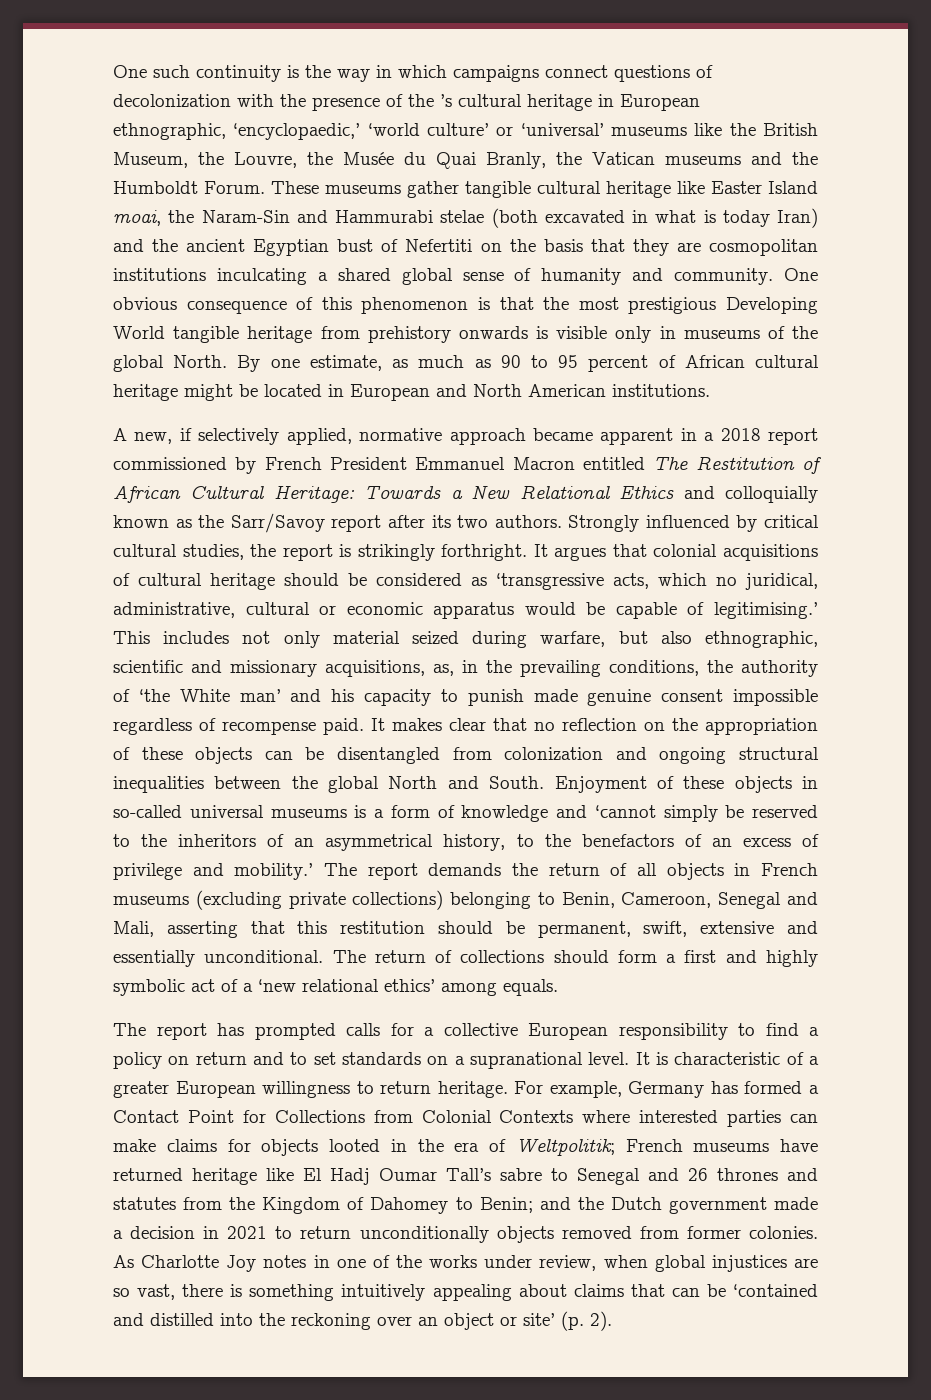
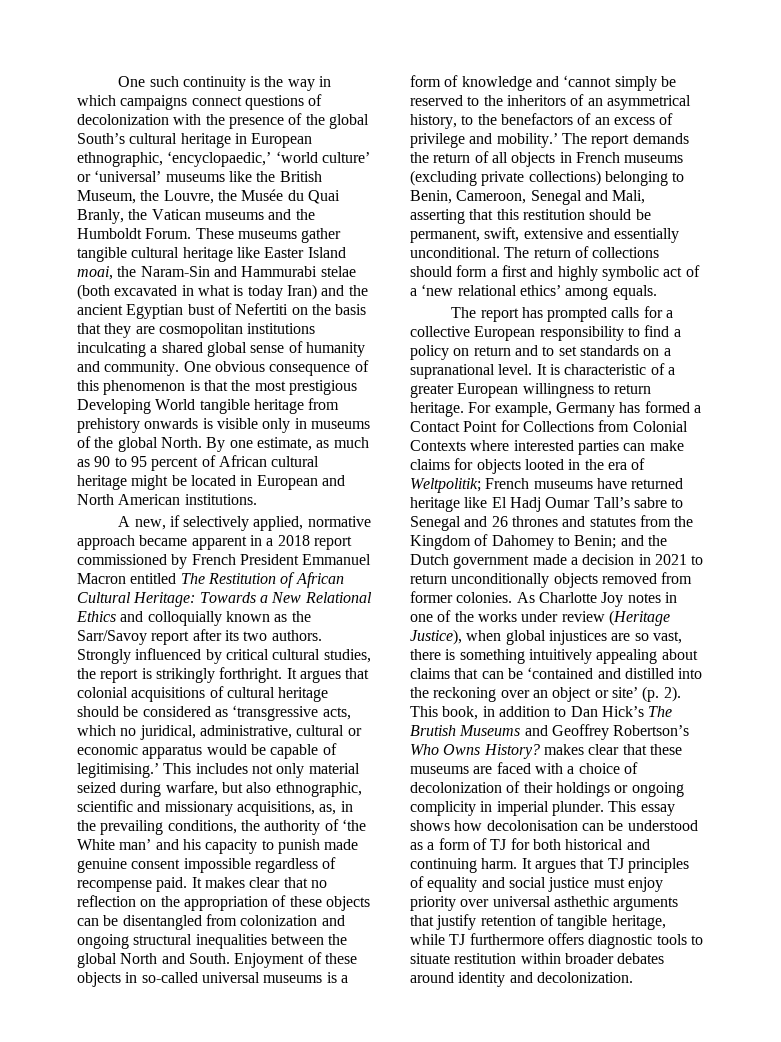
[440,94,452,107] ’s -> [328,114,369,129] [77,133,125,144] global South’s
[539,1255,597,1271] review, -> [561,610,670,626] [410,629,462,645] review (Heritage Justice),
(612, 1321) none -> [410,706,673,720] [410,724,690,740] [410,744,682,759] [410,762,638,774] [410,781,684,797] [410,801,675,816] [410,820,698,831] [410,838,650,850] [410,858,689,873] [410,876,663,892] [410,896,679,911] [410,914,666,930] [410,933,703,949] [410,953,665,964] [410,972,633,987] This book, in addition to Dan Hick’s The Brutish Museums and Geoffrey Robertson’s Who Owns History? makes clear that these museums are faced with a choice of decolonization of their holdings or ongoing complicity in imperial plunder. This essay shows how decolonisation can be understood as a form of TJ for both historical and continuing harm. It argues that TJ principles of equality and social justice must enjoy priority over universal asthethic arguments that justify retention of tangible heritage, while TJ furthermore offers diagnostic tools to situate restitution within broader debates around identity and decolonization.

